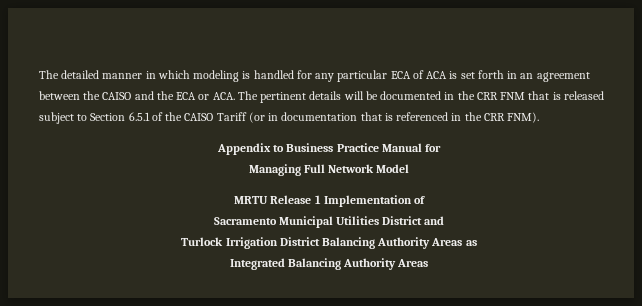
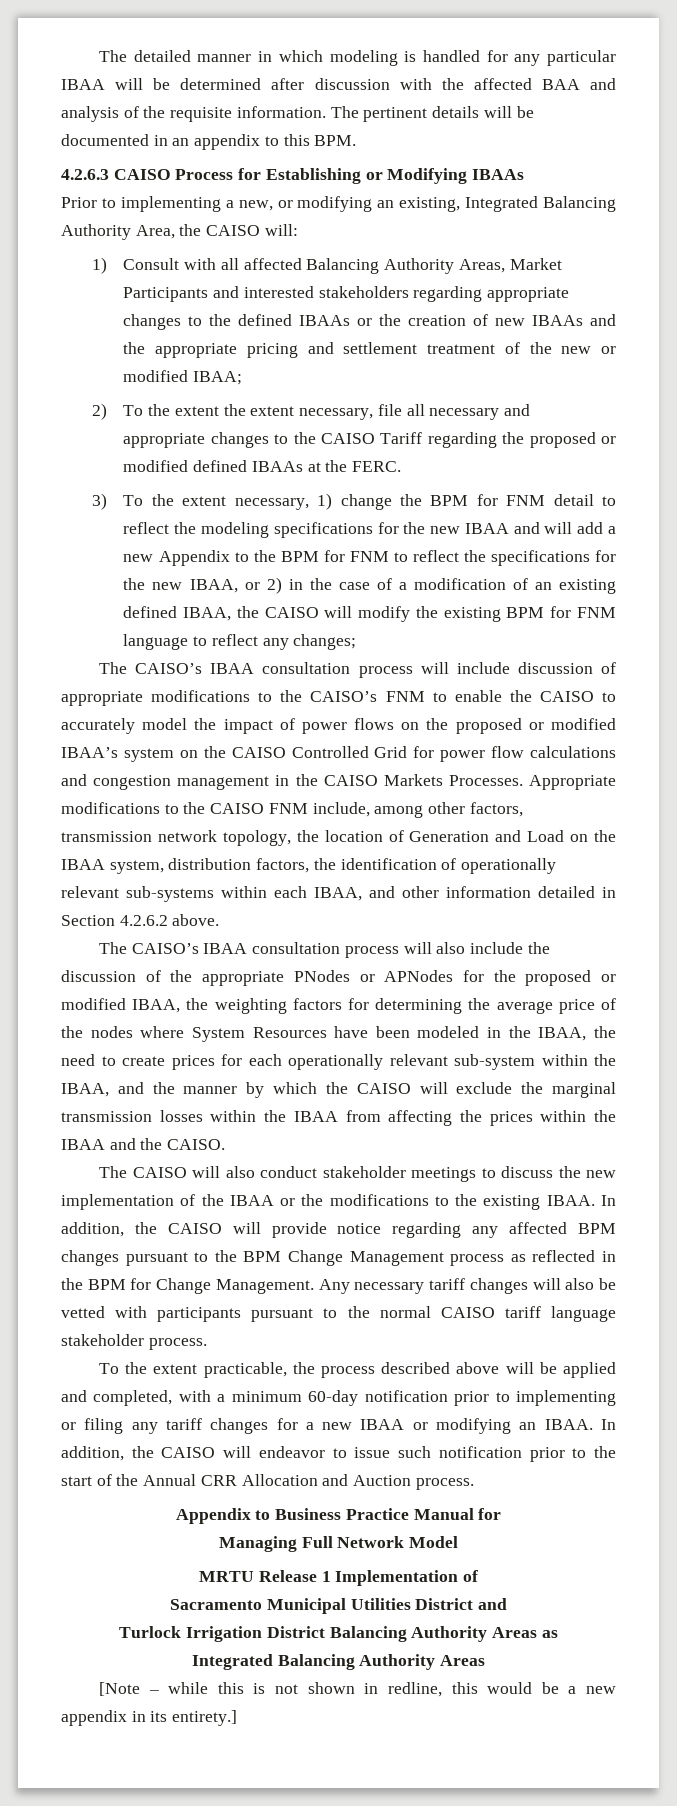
[390,70,590,82] [39,91,235,100] ECA of ACA is set forth in an agreement between the CAISO and the ECA or ACA. -> [61,78,617,90] [61,106,326,122] IBAA will be determined after discussion with the affected BAA and analysis of the requisite information.
[457,91,604,100] [39,112,540,124] the CRR FNM that is released subject to Section 6.5.1 of the CAISO Tariff (or in documentation that is referenced in the CRR FNM). -> [172,134,357,150] [61,168,525,184] [61,196,616,212] [61,224,298,240] [92,257,562,274] [123,286,570,302] [123,314,617,330] [123,342,616,358] [123,370,243,385] [92,403,530,420] [123,432,616,448] [123,460,402,472] [92,493,617,510] [123,522,617,538] [123,550,616,566] [123,577,616,594] [123,606,616,622] [123,634,357,650] [99,662,616,678] [61,690,617,706] [61,718,616,734] [61,746,616,762] [61,774,616,790] [61,802,523,818] [61,830,616,846] [61,858,557,874] [61,886,616,902] [61,914,220,926] [99,942,550,958] [61,970,616,986] [61,998,616,1014] [61,1026,616,1042] [61,1054,616,1070] [61,1082,616,1098] [61,1110,616,1126] [61,1138,226,1150] [99,1166,616,1182] [61,1194,616,1210] [61,1222,617,1238] [61,1250,617,1266] [61,1278,617,1294] [61,1306,616,1322] [61,1334,207,1350] [99,1362,616,1378] [61,1390,617,1406] [61,1418,617,1434] [61,1446,617,1462] [61,1474,474,1490] an appendix to this BPM. // 4.2.6.3 CAISO Process for Establishing or Modifying IBAAs // Prior to implementing a new, or modifying an existing, Integrated Balancing Authority Area, the CAISO will: // 1) Consult with all affected Balancing Authority Areas, Market Participants and interested stakeholders regarding appropriate changes to the defined IBAAs or the creation of new IBAAs and the appropriate pricing and settlement treatment of the new or modified IBAA; // 2) To the extent the extent necessary, file all necessary and appropriate changes to the CAISO Tariff regarding the proposed or modified defined IBAAs at the FERC. // 3) To the extent necessary, 1) change the BPM for FNM detail to reflect the modeling specifications for the new IBAA and will add a new Appendix to the BPM for FNM to reflect the specifications for the new IBAA, or 2) in the case of a modification of an existing defined IBAA, the CAISO will modify the existing BPM for FNM language to reflect any changes; // The CAISO’s IBAA consultation process will include discussion of appropriate modifications to the CAISO’s FNM to enable the CAISO to accurately model the impact of power flows on the proposed or modified IBAA’s system on the CAISO Controlled Grid for power flow calculations and congestion management in the CAISO Markets Processes. Appropriate modifications to the CAISO FNM include, among other factors, transmission network topology, the location of Generation and Load on the IBAA system, distribution factors, the identification of operationally relevant sub-systems within each IBAA, and other information detailed in Section 4.2.6.2 above. // The CAISO’s IBAA consultation process will also include the discussion of the appropriate PNodes or APNodes for the proposed or modified IBAA, the weighting factors for determining the average price of the nodes where System Resources have been modeled in the IBAA, the need to create prices for each operationally relevant sub-system within the IBAA, and the manner by which the CAISO will exclude the marginal transmission losses within the IBAA from affecting the prices within the IBAA and the CAISO. // The CAISO will also conduct stakeholder meetings to discuss the new implementation of the IBAA or the modifications to the existing IBAA. In addition, the CAISO will provide notice regarding any affected BPM changes pursuant to the BPM Change Management process as reflected in the BPM for Change Management. Any necessary tariff changes will also be vetted with participants pursuant to the normal CAISO tariff language stakeholder process. // To the extent practicable, the process described above will be applied and completed, with a minimum 60-day notification prior to implementing or filing any tariff changes for a new IBAA or modifying an IBAA. In addition, the CAISO will endeavor to issue such notification prior to the start of the Annual CRR Allocation and Auction process.
(429, 263) none -> [99,1682,616,1697] [61,1710,238,1726] // [Note – while this is not shown in redline, this would be a new appendix in its entirety.]

